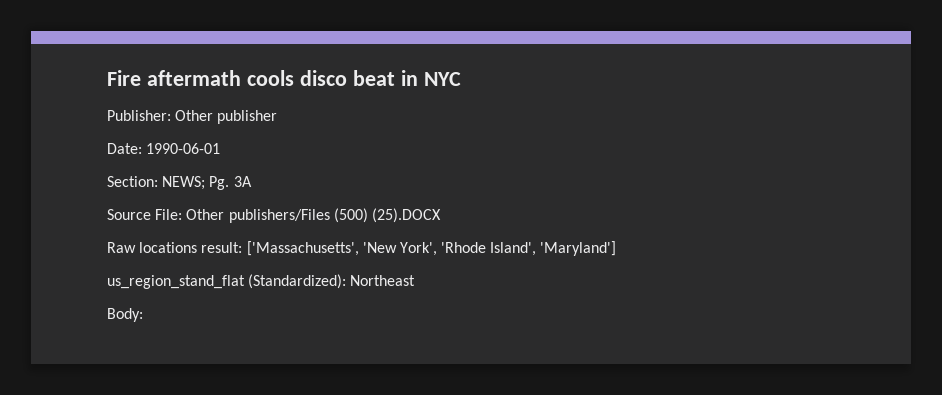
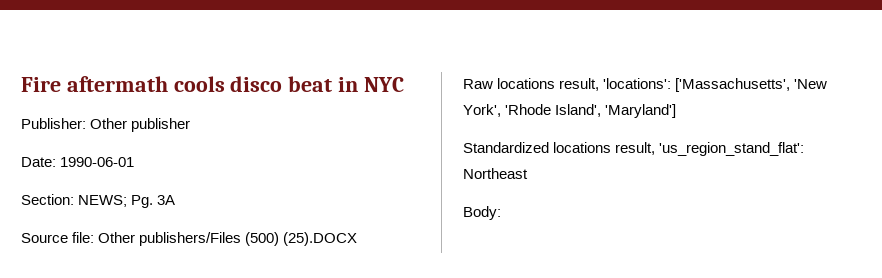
[155,209,183,220] File: -> [72,232,95,243] file:
[201,242,243,253] result: -> [559,78,672,91] result, 'locations':
[107,274,347,289] us_region_stand_flat (Standardized): -> [463,142,805,156] Standardized locations result, 'us_region_stand_flat':

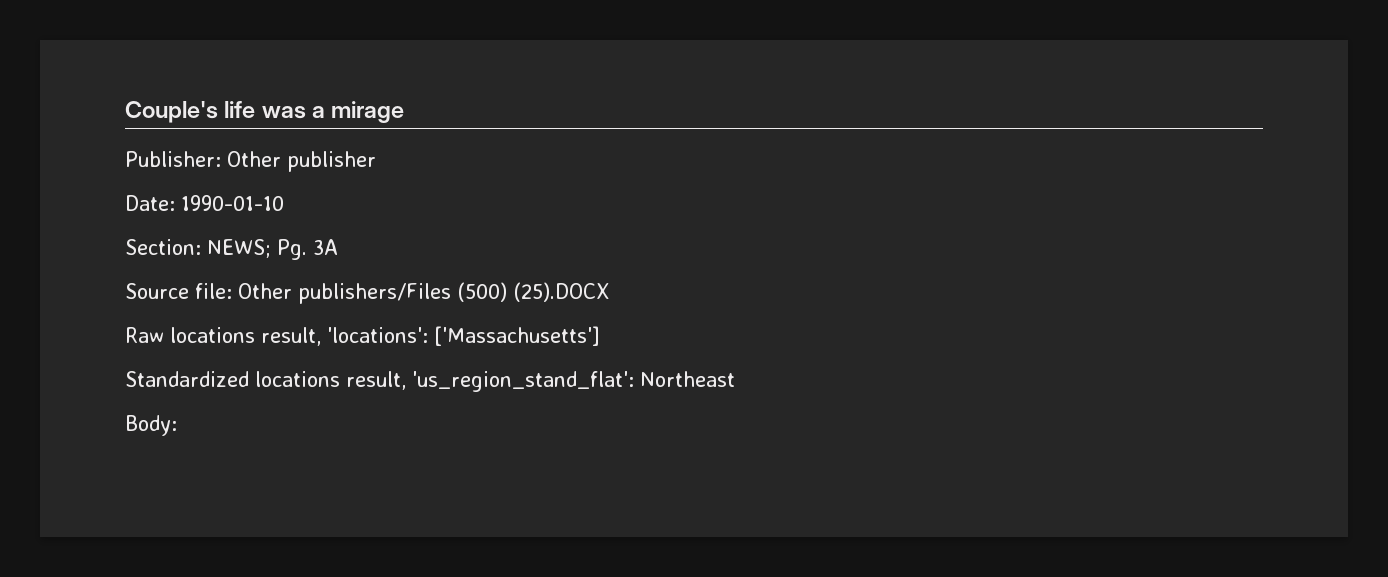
[21,76,404,92] Fire aftermath cools disco beat in NYC -> [125,101,405,123] Couple's life was a mirage
[60,157,135,167] 1990-06-01 -> [181,195,284,211] 1990-01-10
[675,78,828,92] [463,104,677,118] ['Massachusetts', 'New York', 'Rhode Island', 'Maryland'] -> [434,326,600,346] ['Massachusetts']

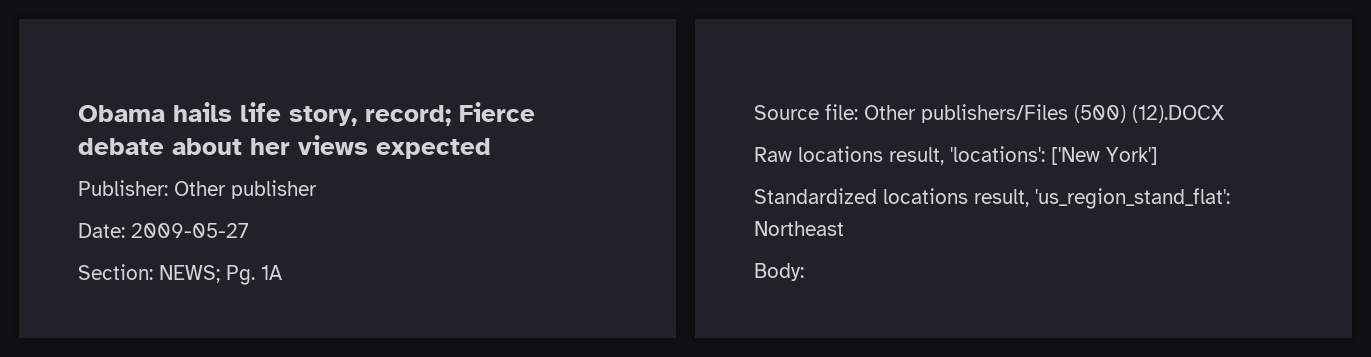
[125,101,405,123] Couple's life was a mirage -> [78,102,535,126] [78,135,491,159] Obama hails life story, record; Fierce debate about her views expected
[181,195,284,211] 1990-01-10 -> [131,223,249,238] 2009-05-27
[313,239,338,255] 3A -> [261,265,282,280] 1A
[513,282,610,302] (25).DOCX -> [1132,105,1224,123] (12).DOCX
[434,326,600,346] ['Massachusetts'] -> [1051,147,1158,165] ['New York']

